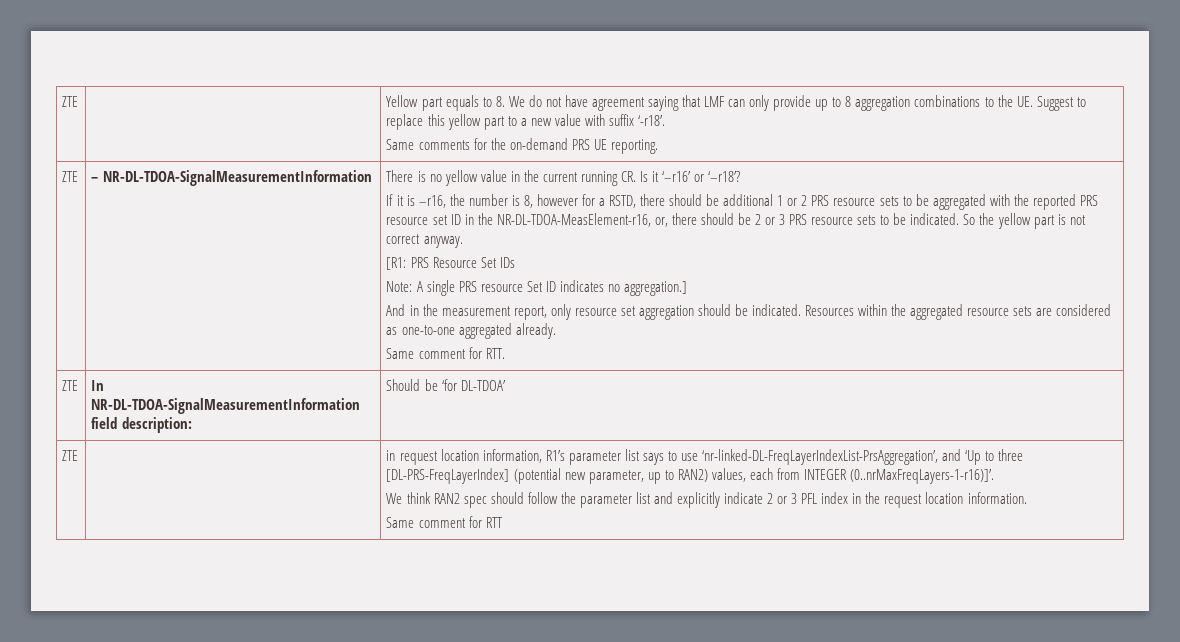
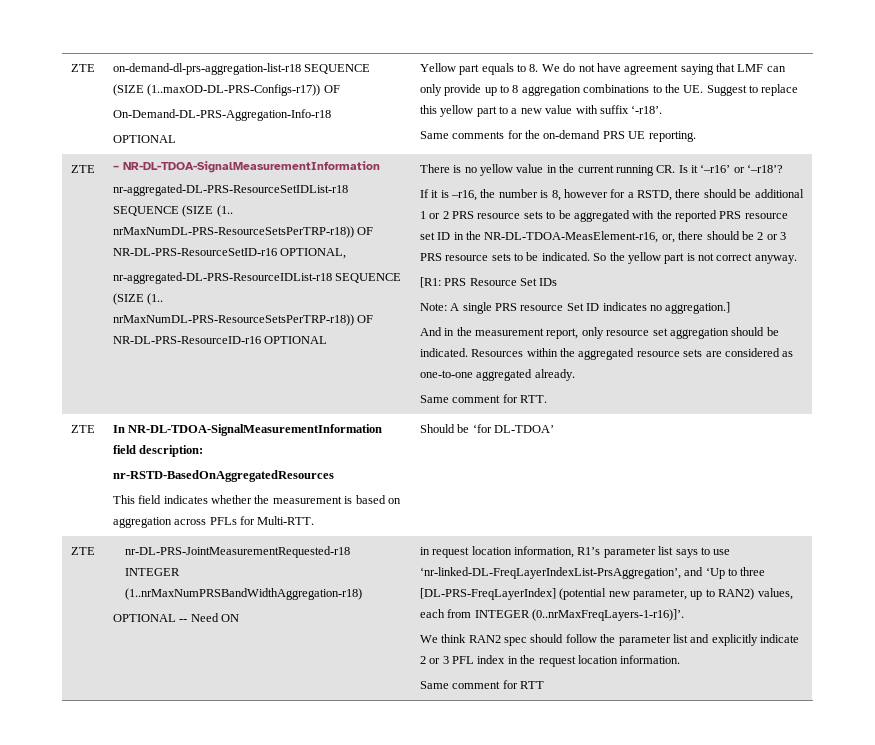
[62,96,79,107] ZTE | -> [70,64,95,72] [112,63,371,75] [112,84,340,96] [112,109,331,121] [112,135,176,143] ZTE | on-demand-dl-prs-aggregation-list-r18 SEQUENCE (SIZE (1..maxOD-DL-PRS-Configs-r17)) OF // On-Demand-DL-PRS-Aggregation-Info-r18 // OPTIONAL
(372, 178) none -> [112,184,348,196] [112,205,233,217] [112,226,374,238] [112,248,347,259] [112,272,402,284] [112,293,164,305] [112,314,374,326] [112,336,328,344] // nr-aggregated-DL-PRS-ResourceSetIDList-r18 SEQUENCE (SIZE (1.. nrMaxNumDL-PRS-ResourceSetsPerTRP-r18)) OF NR-DL-PRS-ResourceSetID-r16 OPTIONAL, // nr-aggregated-DL-PRS-ResourceIDList-r18 SEQUENCE (SIZE (1.. nrMaxNumDL-PRS-ResourceSetsPerTRP-r18)) OF NR-DL-PRS-ResourceID-r16 OPTIONAL
(192, 425) none -> [112,470,334,482] [112,495,401,504] [112,516,315,528] // nr-RSTD-BasedOnAggregatedResources // This field indicates whether the measurement is based on aggregation across PFLs for Multi-RTT.
(79, 455) none -> [124,546,350,558] [124,568,180,576] [124,588,362,600] [112,613,240,622] nr-DL-PRS-JointMeasurementRequested-r18 INTEGER (1..nrMaxNumPRSBandWidthAggregation-r18) // OPTIONAL -- Need ON

